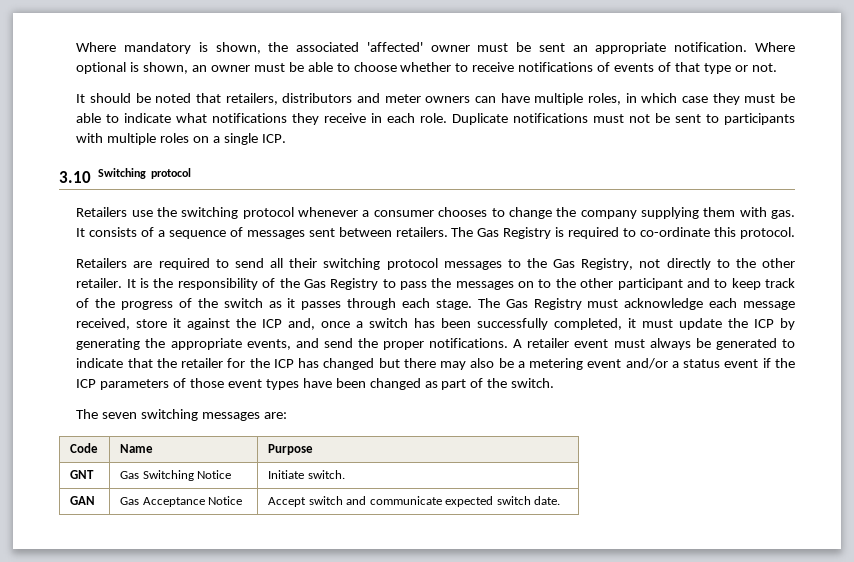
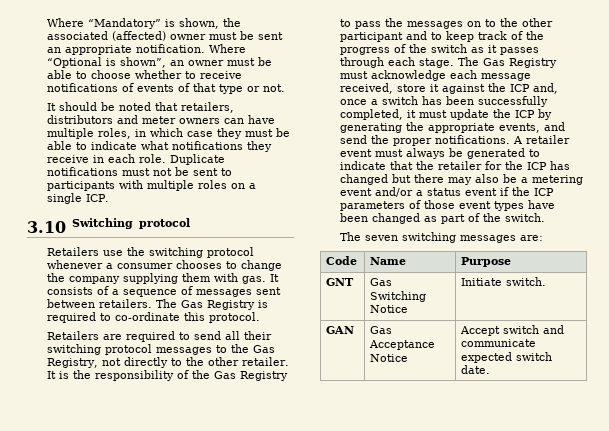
[76,42,192,54] Where mandatory -> [47,18,162,29] Where “Mandatory”
[366,42,423,52] 'affected' -> [112,31,167,41] (affected)
[76,62,189,74] optional is shown, -> [47,57,167,68] “Optional is shown”,

